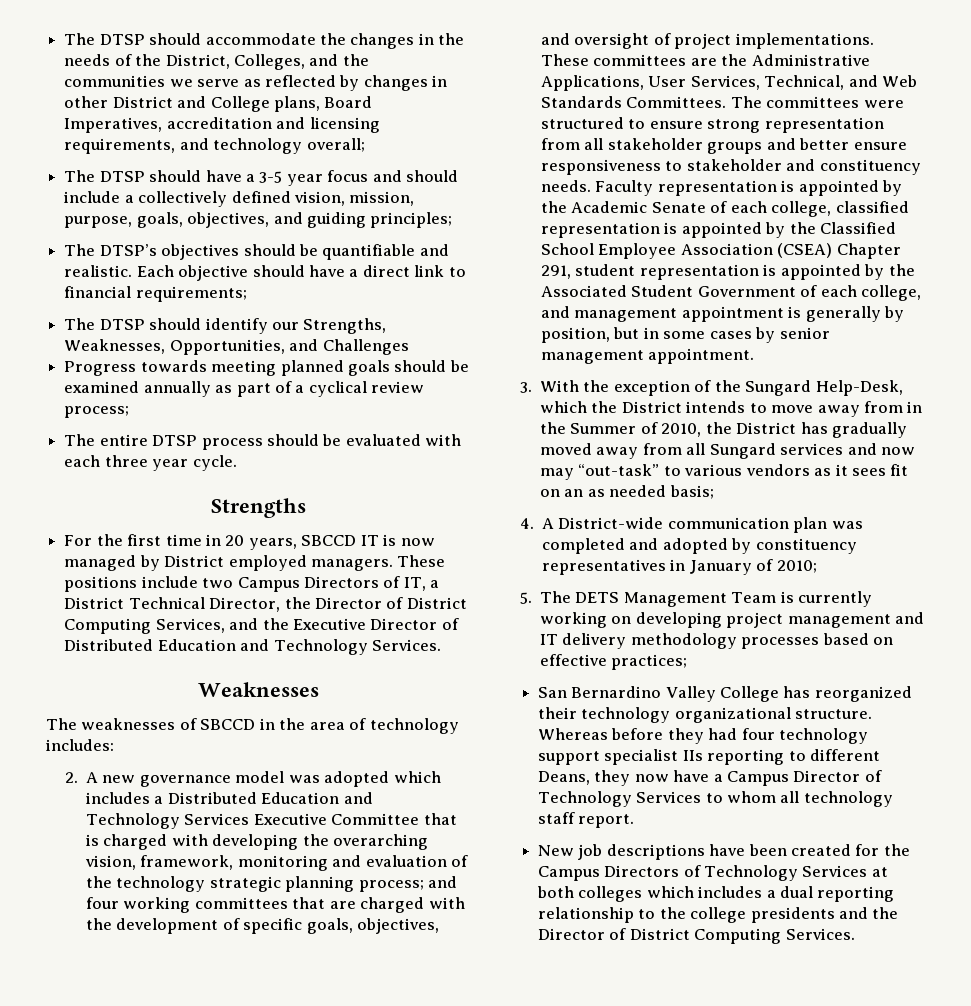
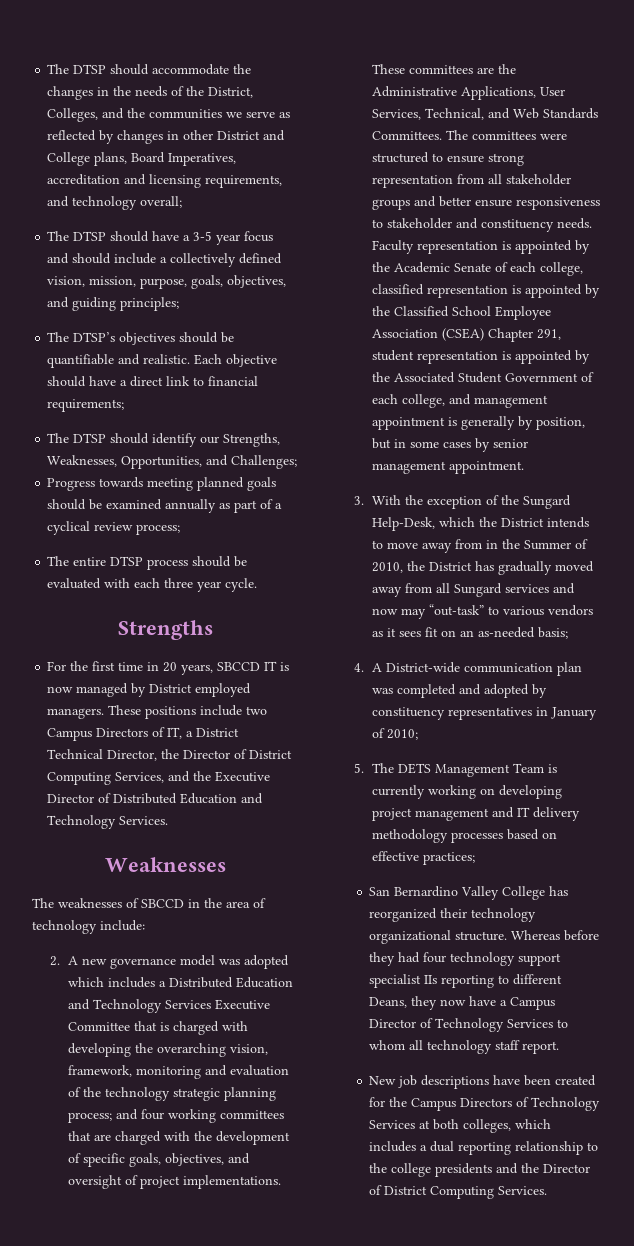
[322,339,409,355] Challenges -> [231,455,298,469] Challenges;
[46,739,114,751] includes: -> [100,920,145,931] include:
[587,485,667,497] as needed -> [478,627,536,638] as-needed
[578,886,643,902] colleges -> [463,1119,512,1133] colleges,

